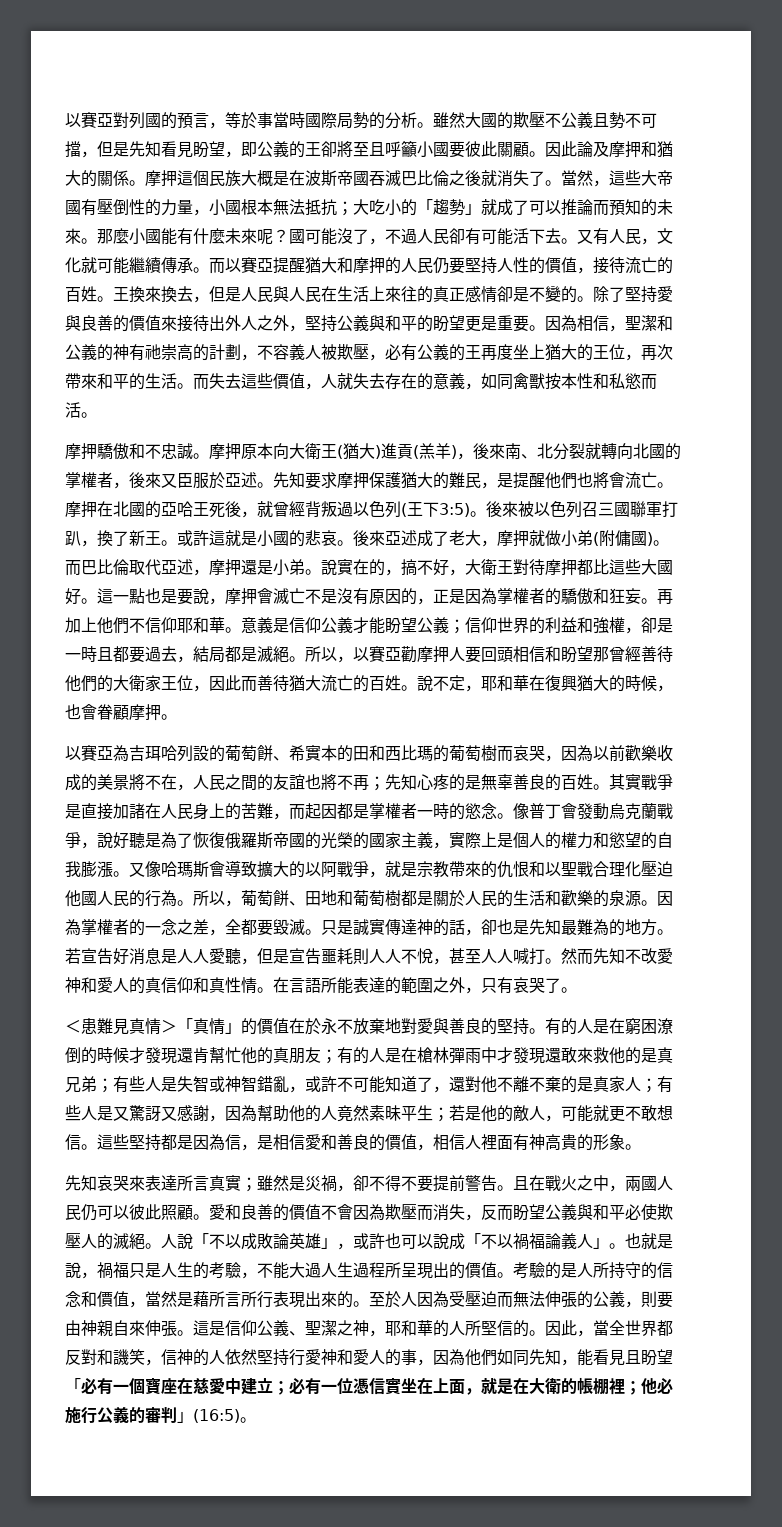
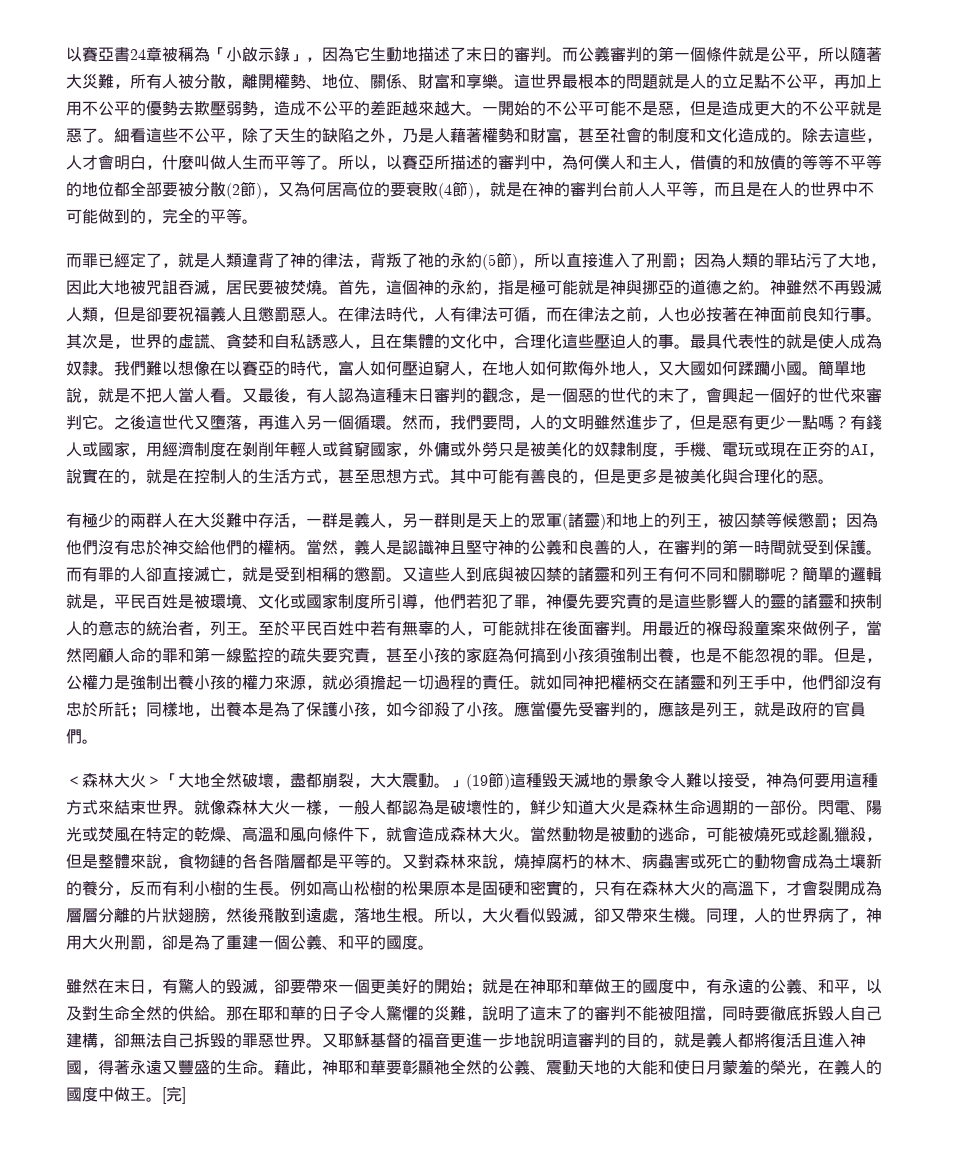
[65,112,657,129] [65,141,673,158] [65,170,673,187] [65,199,673,216] [65,228,673,245] [65,257,673,274] [65,285,673,303] [65,315,673,332] [65,344,673,361] [65,373,657,390] [65,402,97,418] [65,443,681,460] [65,472,673,489] [65,501,678,518] [65,530,669,547] [65,559,673,576] [65,588,673,605] [65,617,673,634] [65,646,673,663] [65,675,673,692] [65,704,177,721] [65,745,673,762] [65,774,673,791] [65,803,673,820] [65,832,673,849] [65,860,673,878] [65,890,673,907] [65,919,673,936] [65,948,673,965] [65,977,577,994] [65,1018,673,1035] [65,1047,673,1064] [65,1076,673,1093] [65,1105,673,1122] [65,1134,641,1151] [65,1175,673,1192] [65,1204,673,1221] [65,1233,673,1250] [65,1262,673,1279] [65,1291,673,1308] [65,1320,673,1337] [65,1349,673,1366] [65,1377,673,1395] [65,1406,256,1423] 以賽亞對列國的預言，等於事當時國際局勢的分析。雖然大國的欺壓不公義且勢不可擋，但是先知看見盼望，即公義的王卻將至且呼籲小國要彼此關顧。因此論及摩押和猶大的關係。摩押這個民族大概是在波斯帝國吞滅巴比倫之後就消失了。當然，這些大帝國有壓倒性的力量，小國根本無法抵抗；大吃小的「趨勢」就成了可以推論而預知的未來。那麼小國能有什麼未來呢？國可能沒了，不過人民卻有可能活下去。又有人民，文化就可能繼續傳承。而以賽亞提醒猶大和摩押的人民仍要堅持人性的價值，接待流亡的百姓。王換來換去，但是人民與人民在生活上來往的真正感情卻是不變的。除了堅持愛與良善的價值來接待出外人之外，堅持公義與和平的盼望更是重要。因為相信，聖潔和公義的神有祂崇高的計劃，不容義人被欺壓，必有公義的王再度坐上猶大的王位，再次帶來和平的生活。而失去這些價值，人就失去存在的意義，如同禽獸按本性和私慾而活。 // 摩押驕傲和不忠誠。摩押原本向大衛王(猶大)進貢(羔羊)，後來南、北分裂就轉向北國的掌權者，後來又臣服於亞述。先知要求摩押保護猶大的難民，是提醒他們也將會流亡。摩押在北國的亞哈王死後，就曾經背叛過以色列(王下3:5)。後來被以色列召三國聯軍打趴，換了新王。或許這就是小國的悲哀。後來亞述成了老大，摩押就做小弟(附傭國)。而巴比倫取代亞述，摩押還是小弟。說實在的，搞不好，大衛王對待摩押都比這些大國好。這一點也是要說，摩押會滅亡不是沒有原因的，正是因為掌權者的驕傲和狂妄。再加上他們不信仰耶和華。意義是信仰公義才能盼望公義；信仰世界的利益和強權，卻是一時且都要過去，結局都是滅絕。所以，以賽亞勸摩押人要回頭相信和盼望那曾經善待他們的大衛家王位，因此而善待猶大流亡的百姓。說不定，耶和華在復興猶大的時候，也會眷顧摩押。 // 以賽亞為吉珥哈列設的葡萄餅、希實本的田和西比瑪的葡萄樹而哀哭，因為以前歡樂收成的美景將不在，人民之間的友誼也將不再；先知心疼的是無辜善良的百姓。其實戰爭是直接加諸在人民身上的苦難，而起因都是掌權者一時的慾念。像普丁會發動烏克蘭戰爭，說好聽是為了恢復俄羅斯帝國的光榮的國家主義，實際上是個人的權力和慾望的自我膨漲。又像哈瑪斯會導致擴大的以阿戰爭，就是宗教帶來的仇恨和以聖戰合理化壓迫他國人民的行為。所以，葡萄餅、田地和葡萄樹都是關於人民的生活和歡樂的泉源。因為掌權者的一念之差，全都要毀滅。只是誠實傳達神的話，卻也是先知最難為的地方。若宣告好消息是人人愛聽，但是宣告噩耗則人人不悅，甚至人人喊打。然而先知不改愛神和愛人的真信仰和真性情。在言語所能表達的範圍之外，只有哀哭了。 // ＜患難見真情＞「真情」的價值在於永不放棄地對愛與善良的堅持。有的人是在窮困潦倒的時候才發現還肯幫忙他的真朋友；有的人是在槍林彈雨中才發現還敢來救他的是真兄弟；有些人是失智或神智錯亂，或許不可能知道了，還對他不離不棄的是真家人；有些人是又驚訝又感謝，因為幫助他的人竟然素昧平生；若是他的敵人，可能就更不敢想信。這些堅持都是因為信，是相信愛和善良的價值，相信人裡面有神高貴的形象。 // 先知哀哭來表達所言真實；雖然是災禍，卻不得不要提前警告。且在戰火之中，兩國人民仍可以彼此照顧。愛和良善的價值不會因為欺壓而消失，反而盼望公義與和平必使欺壓人的滅絕。人說「不以成敗論英雄」，或許也可以說成「不以禍福論義人」。也就是說，禍福只是人生的考驗，不能大過人生過程所呈現出的價值。考驗的是人所持守的信念和價值，當然是藉所言所行表現出來的。至於人因為受壓迫而無法伸張的公義，則要由神親自來伸張。這是信仰公義、聖潔之神，耶和華的人所堅信的。因此，當全世界都反對和譏笑，信神的人依然堅持行愛神和愛人的事，因為他們如同先知，能看見且盼望「必有一個寶座在慈愛中建立；必有一位憑信實坐在上面，就是在大衛的帳棚裡；他必施行公義的審判」(16:5)。 -> [66,46,882,62] [66,73,882,89] [66,100,882,116] [66,127,882,143] [66,154,882,170] [66,181,874,199] [66,208,258,224] [66,252,886,270] [66,279,882,295] [66,306,882,322] [66,333,882,349] [66,360,866,376] [66,387,882,403] [66,414,882,430] [66,441,884,457] [66,468,834,484] [66,512,878,530] [66,539,882,555] [66,566,882,582] [66,593,882,609] [66,620,882,636] [66,647,882,663] [66,674,882,690] [66,701,866,718] [66,729,98,744] [66,772,878,790] [66,799,882,815] [66,826,882,842] [66,853,882,869] [66,880,882,896] [66,907,882,923] [66,934,434,950] [66,978,882,995] [66,1005,882,1021] [66,1032,866,1048] [66,1059,882,1075] [66,1086,186,1104] 以賽亞書24章被稱為「小啟示錄」，因為它生動地描述了末日的審判。而公義審判的第一個條件就是公平，所以隨著大災難，所有人被分散，離開權勢、地位、關係、財富和享樂。這世界最根本的問題就是人的立足點不公平，再加上用不公平的優勢去欺壓弱勢，造成不公平的差距越來越大。一開始的不公平可能不是惡，但是造成更大的不公平就是惡了。細看這些不公平，除了天生的缺陷之外，乃是人藉著權勢和財富，甚至社會的制度和文化造成的。除去這些，人才會明白，什麼叫做人生而平等了。所以，以賽亞所描述的審判中，為何僕人和主人，借債的和放債的等等不平等的地位都全部要被分散(2節)，又為何居高位的要衰敗(4節)，就是在神的審判台前人人平等，而且是在人的世界中不可能做到的，完全的平等。 // 而罪已經定了，就是人類違背了神的律法，背叛了祂的永約(5節)，所以直接進入了刑罰；因為人類的罪玷污了大地，因此大地被咒詛吞滅，居民要被焚燒。首先，這個神的永約，指是極可能就是神與挪亞的道德之約。神雖然不再毀滅人類，但是卻要祝福義人且懲罰惡人。在律法時代，人有律法可循，而在律法之前，人也必按著在神面前良知行事。其次是，世界的虛謊、貪婪和自私誘惑人，且在集體的文化中，合理化這些壓迫人的事。最具代表性的就是使人成為奴隸。我們難以想像在以賽亞的時代，富人如何壓迫窮人，在地人如何欺侮外地人，又大國如何蹂躪小國。簡單地說，就是不把人當人看。又最後，有人認為這種末日審判的觀念，是一個惡的世代的末了，會興起一個好的世代來審判它。之後這世代又墮落，再進入另一個循環。然而，我們要問，人的文明雖然進步了，但是惡有更少一點嗎？有錢人或國家，用經濟制度在剝削年輕人或貧窮國家，外傭或外勞只是被美化的奴隸制度，手機、電玩或現在正夯的AI，說實在的，就是在控制人的生活方式，甚至思想方式。其中可能有善良的，但是更多是被美化與合理化的惡。 // 有極少的兩群人在大災難中存活，一群是義人，另一群則是天上的眾軍(諸靈)和地上的列王，被囚禁等候懲罰；因為他們沒有忠於神交給他們的權柄。當然，義人是認識神且堅守神的公義和良善的人，在審判的第一時間就受到保護。而有罪的人卻直接滅亡，就是受到相稱的懲罰。又這些人到底與被囚禁的諸靈和列王有何不同和關聯呢？簡單的邏輯就是，平民百姓是被環境、文化或國家制度所引導，他們若犯了罪，神優先要究責的是這些影響人的靈的諸靈和挾制人的意志的統治者，列王。至於平民百姓中若有無辜的人，可能就排在後面審判。用最近的褓母殺童案來做例子，當然罔顧人命的罪和第一線監控的疏失要究責，甚至小孩的家庭為何搞到小孩須強制出養，也是不能忽視的罪。但是，公權力是強制出養小孩的權力來源，就必須擔起一切過程的責任。就如同神把權柄交在諸靈和列王手中，他們卻沒有忠於所託；同樣地，出養本是為了保護小孩，如今卻殺了小孩。應當優先受審判的，應該是列王，就是政府的官員們。 // ＜森林大火＞「大地全然破壞，盡都崩裂，大大震動。」(19節)這種毀天滅地的景象令人難以接受，神為何要用這種方式來結束世界。就像森林大火一樣，一般人都認為是破壞性的，鮮少知道大火是森林生命週期的一部份。閃電、陽光或焚風在特定的乾燥、高溫和風向條件下，就會造成森林大火。當然動物是被動的逃命，可能被燒死或趁亂獵殺，但是整體來說，食物鏈的各各階層都是平等的。又對森林來說，燒掉腐朽的林木、病蟲害或死亡的動物會成為土壤新的養分，反而有利小樹的生長。例如高山松樹的松果原本是固硬和密實的，只有在森林大火的高溫下，才會裂開成為層層分離的片狀翅膀，然後飛散到遠處，落地生根。所以，大火看似毀滅，卻又帶來生機。同理，人的世界病了，神用大火刑罰，卻是為了重建一個公義、和平的國度。 // 雖然在末日，有驚人的毀滅，卻要帶來一個更美好的開始；就是在神耶和華做王的國度中，有永遠的公義、和平，以及對生命全然的供給。那在耶和華的日子令人驚懼的災難，說明了這末了的審判不能被阻擋，同時要徹底拆毀人自己建構，卻無法自己拆毀的罪惡世界。又耶穌基督的福音更進一步地說明這審判的目的，就是義人都將復活且進入神國，得著永遠又豐盛的生命。藉此，神耶和華要彰顯祂全然的公義、震動天地的大能和使日月蒙羞的榮光，在義人的國度中做王。[完]

